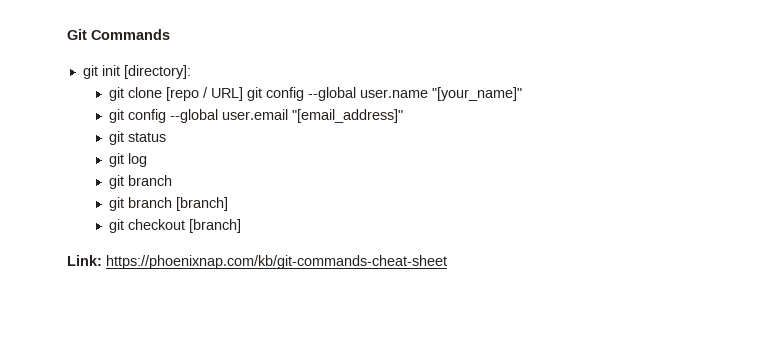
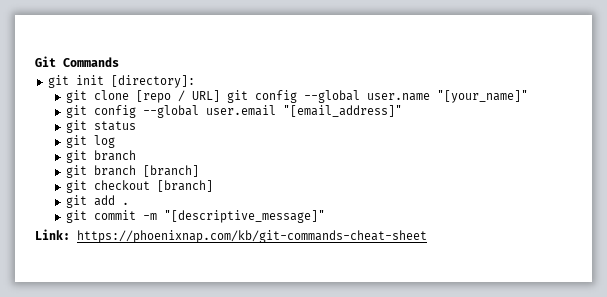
(242, 226) none -> [65,195,129,208] [65,210,325,223] // git add . // git commit -m "[descriptive_message]"

